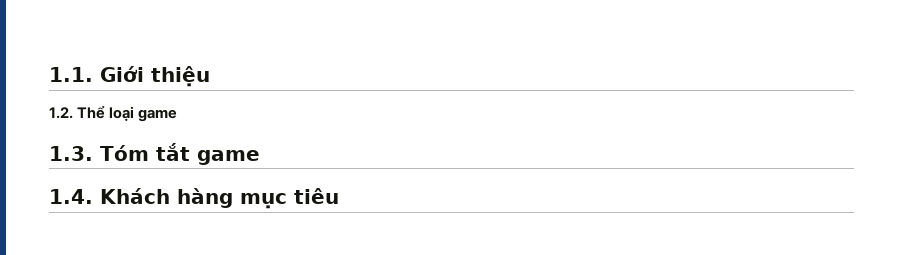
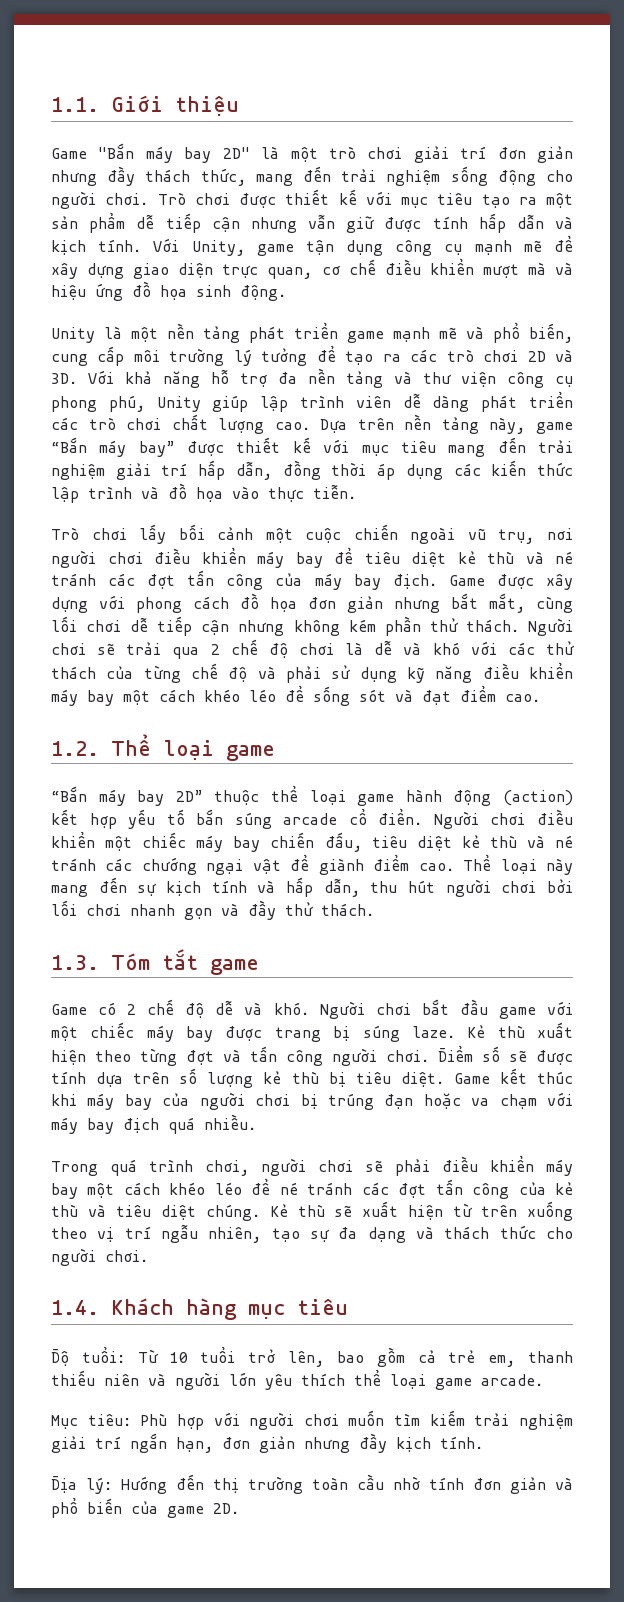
[49,105,178,122] [49,143,260,165] 1.2. Thể loại game // 1.3. Tóm tắt game -> [51,143,574,163] [51,166,573,186] [51,189,573,209] [51,212,574,233] [51,235,573,256] [51,258,573,279] [51,281,286,301] [51,322,573,343] [51,345,573,366] [51,368,573,388] [51,391,573,412] [51,414,573,434] [51,437,574,457] [51,460,574,480] [51,483,356,503] [51,524,573,544] [51,547,573,568] [51,570,573,590] [51,593,573,613] [51,616,573,636] [51,639,576,659] [51,662,573,683] [51,685,540,706] [51,734,275,761] [51,785,573,806] [51,808,573,829] [51,831,573,852] [51,854,573,875] [51,877,574,897] [51,900,374,920] [51,949,259,975] [51,999,574,1019] [51,1022,574,1042] [51,1045,573,1066] [51,1068,573,1088] [51,1092,574,1110] [51,1114,256,1134] [51,1155,573,1176] [51,1178,573,1199] [51,1201,574,1221] [51,1224,573,1243] [51,1248,148,1266] Game "Bắn máy bay 2D" là một trò chơi giải trí đơn giản nhưng đầy thách thức, mang đến trải nghiệm sống động cho người chơi. Trò chơi được thiết kế với mục tiêu tạo ra một sản phẩm dễ tiếp cận nhưng vẫn giữ được tính hấp dẫn và kịch tính. Với Unity, game tận dụng công cụ mạnh mẽ để xây dựng giao diện trực quan, cơ chế điều khiển mượt mà và hiệu ứng đồ họa sinh động. // Unity là một nền tảng phát triển game mạnh mẽ và phổ biến, cung cấp môi trường lý tưởng để tạo ra các trò chơi 2D và 3D. Với khả năng hỗ trợ đa nền tảng và thư viện công cụ phong phú, Unity giúp lập trình viên dễ dàng phát triển các trò chơi chất lượng cao. Dựa trên nền tảng này, game “Bắn máy bay” được thiết kế với mục tiêu mang đến trải nghiệm giải trí hấp dẫn, đồng thời áp dụng các kiến thức lập trình và đồ họa vào thực tiễn. // Trò chơi lấy bối cảnh một cuộc chiến ngoài vũ trụ, nơi người chơi điều khiển máy bay để tiêu diệt kẻ thù và né tránh các đợt tấn công của máy bay địch. Game được xây dựng với phong cách đồ họa đơn giản nhưng bắt mắt, cùng lối chơi dễ tiếp cận nhưng không kém phần thử thách. Người chơi sẽ trải qua 2 chế độ chơi là dễ và khó với các thử thách của từng chế độ và phải sử dụng kỹ năng điều khiển máy bay một cách khéo léo để sống sót và đạt điểm cao. // 1.2. Thể loại game // “Bắn máy bay 2D” thuộc thể loại game hành động (action) kết hợp yếu tố bắn súng arcade cổ điển. Người chơi điều khiển một chiếc máy bay chiến đấu, tiêu diệt kẻ thù và né tránh các chướng ngại vật để giành điểm cao. Thể loại này mang đến sự kịch tính và hấp dẫn, thu hút người chơi bởi lối chơi nhanh gọn và đầy thử thách. // 1.3. Tóm tắt game // Game có 2 chế độ dễ và khó. Người chơi bắt đầu game với một chiếc máy bay được trang bị súng laze. Kẻ thù xuất hiện theo từng đợt và tấn công người chơi. Điểm số sẽ được tính dựa trên số lượng kẻ thù bị tiêu diệt. Game kết thúc khi máy bay của người chơi bị trúng đạn hoặc va chạm với máy bay địch quá nhiều. // Trong quá trình chơi, người chơi sẽ phải điều khiển máy bay một cách khéo léo để né tránh các đợt tấn công của kẻ thù và tiêu diệt chúng. Kẻ thù sẽ xuất hiện từ trên xuống theo vị trí ngẫu nhiên, tạo sự đa dạng và thách thức cho người chơi.
(339, 196) none -> [51,1346,573,1367] [51,1369,543,1390] [51,1410,573,1430] [51,1433,483,1453] [51,1474,573,1494] [51,1497,239,1518] // Độ tuổi: Từ 10 tuổi trở lên, bao gồm cả trẻ em, thanh thiếu niên và người lớn yêu thích thể loại game arcade. // Mục tiêu: Phù hợp với người chơi muốn tìm kiếm trải nghiệm giải trí ngắn hạn, đơn giản nhưng đầy kịch tính. // Địa lý: Hướng đến thị trường toàn cầu nhờ tính đơn giản và phổ biến của game 2D.

